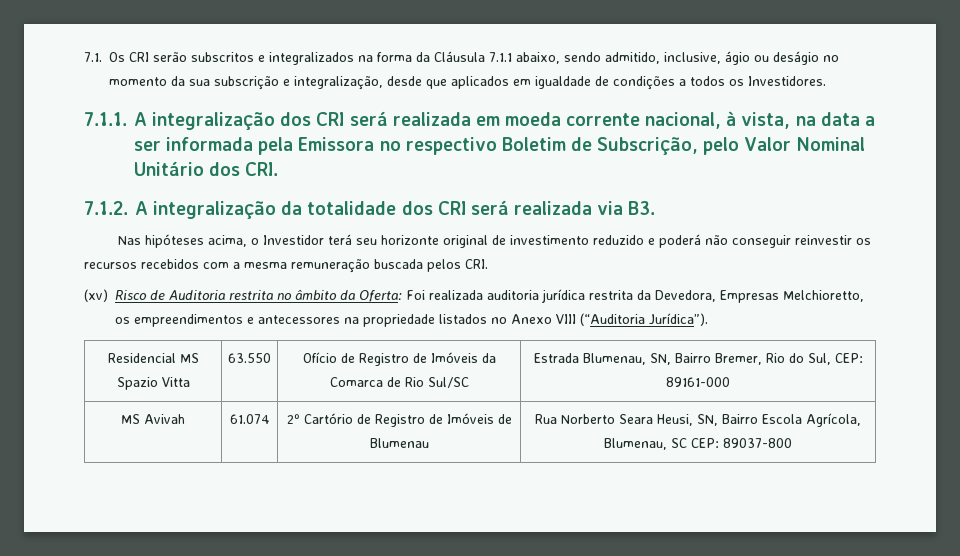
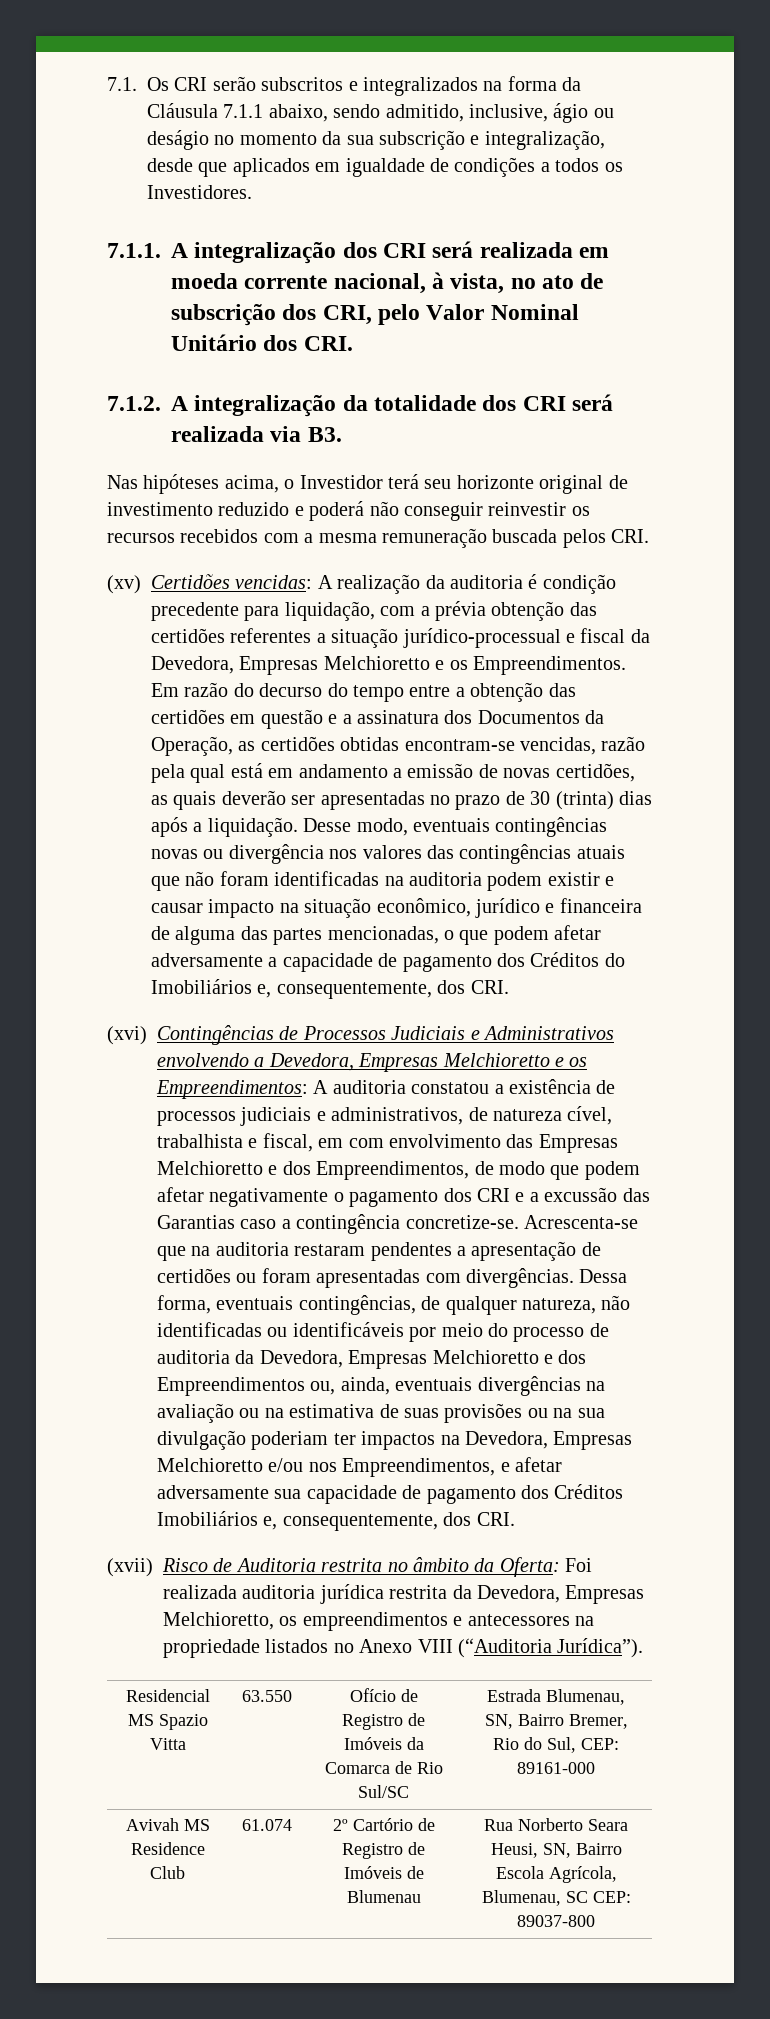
[795,112,875,126] [134,137,699,155] na data a ser informada pela Emissora no respectivo Boletim de Subscrição, -> [510,273,604,289] [171,304,372,326] no ato de subscrição dos CRI,
(108, 295) none -> [151,574,616,594] [151,601,597,621] [151,628,650,648] [151,656,626,675] [151,682,576,702] [151,709,605,729] [151,736,646,756] [151,763,635,783] [151,790,652,810] [151,817,608,837] [151,844,625,864] [151,871,615,891] [151,898,642,918] [151,925,602,945] [151,952,625,972] [151,979,509,999] [107,1025,614,1045] [157,1053,588,1072] [156,1079,616,1099] [157,1106,613,1126] [157,1133,618,1153] [157,1161,640,1180] [157,1187,650,1207] [157,1214,638,1234] [157,1241,601,1261] [157,1268,628,1288] [157,1295,631,1315] [157,1322,609,1342] [157,1350,587,1369] [157,1376,605,1396] [157,1403,605,1423] [157,1430,633,1450] [157,1457,562,1477] [157,1484,624,1504] [157,1511,515,1531] [107,1558,153,1577] Certidões vencidas: A realização da auditoria é condição precedente para liquidação, com a prévia obtenção das certidões referentes a situação jurídico-processual e fiscal da Devedora, Empresas Melchioretto e os Empreendimentos. Em razão do decurso do tempo entre a obtenção das certidões em questão e a assinatura dos Documentos da Operação, as certidões obtidas encontram-se vencidas, razão pela qual está em andamento a emissão de novas certidões, as quais deverão ser apresentadas no prazo de 30 (trinta) dias após a liquidação. Desse modo, eventuais contingências novas ou divergência nos valores das contingências atuais que não foram identificadas na auditoria podem existir e causar impacto na situação econômico, jurídico e financeira de alguma das partes mencionadas, o que podem afetar adversamente a capacidade de pagamento dos Créditos do Imobiliários e, consequentemente, dos CRI. // (xvi) Contingências de Processos Judiciais e Administrativos envolvendo a Devedora, Empresas Melchioretto e os Empreendimentos: A auditoria constatou a existência de processos judiciais e administrativos, de natureza cível, trabalhista e fiscal, em com envolvimento das Empresas Melchioretto e dos Empreendimentos, de modo que podem afetar negativamente o pagamento dos CRI e a excussão das Garantias caso a contingência concretize-se. Acrescenta-se que na auditoria restaram pendentes a apresentação de certidões ou foram apresentadas com divergências. Dessa forma, eventuais contingências, de qualquer natureza, não identificadas ou identificáveis por meio do processo de auditoria da Devedora, Empresas Melchioretto e dos Empreendimentos ou, ainda, eventuais divergências na avaliação ou na estimativa de suas provisões ou na sua divulgação poderiam ter impactos na Devedora, Empresas Melchioretto e/ou nos Empreendimentos, e afetar adversamente sua capacidade de pagamento dos Créditos Imobiliários e, consequentemente, dos CRI. // (xvii)
[121,414,185,424] MS Avivah -> [125,1818,210,1831] [130,1842,205,1855] [150,1866,185,1879] Avivah MS Residence Club

